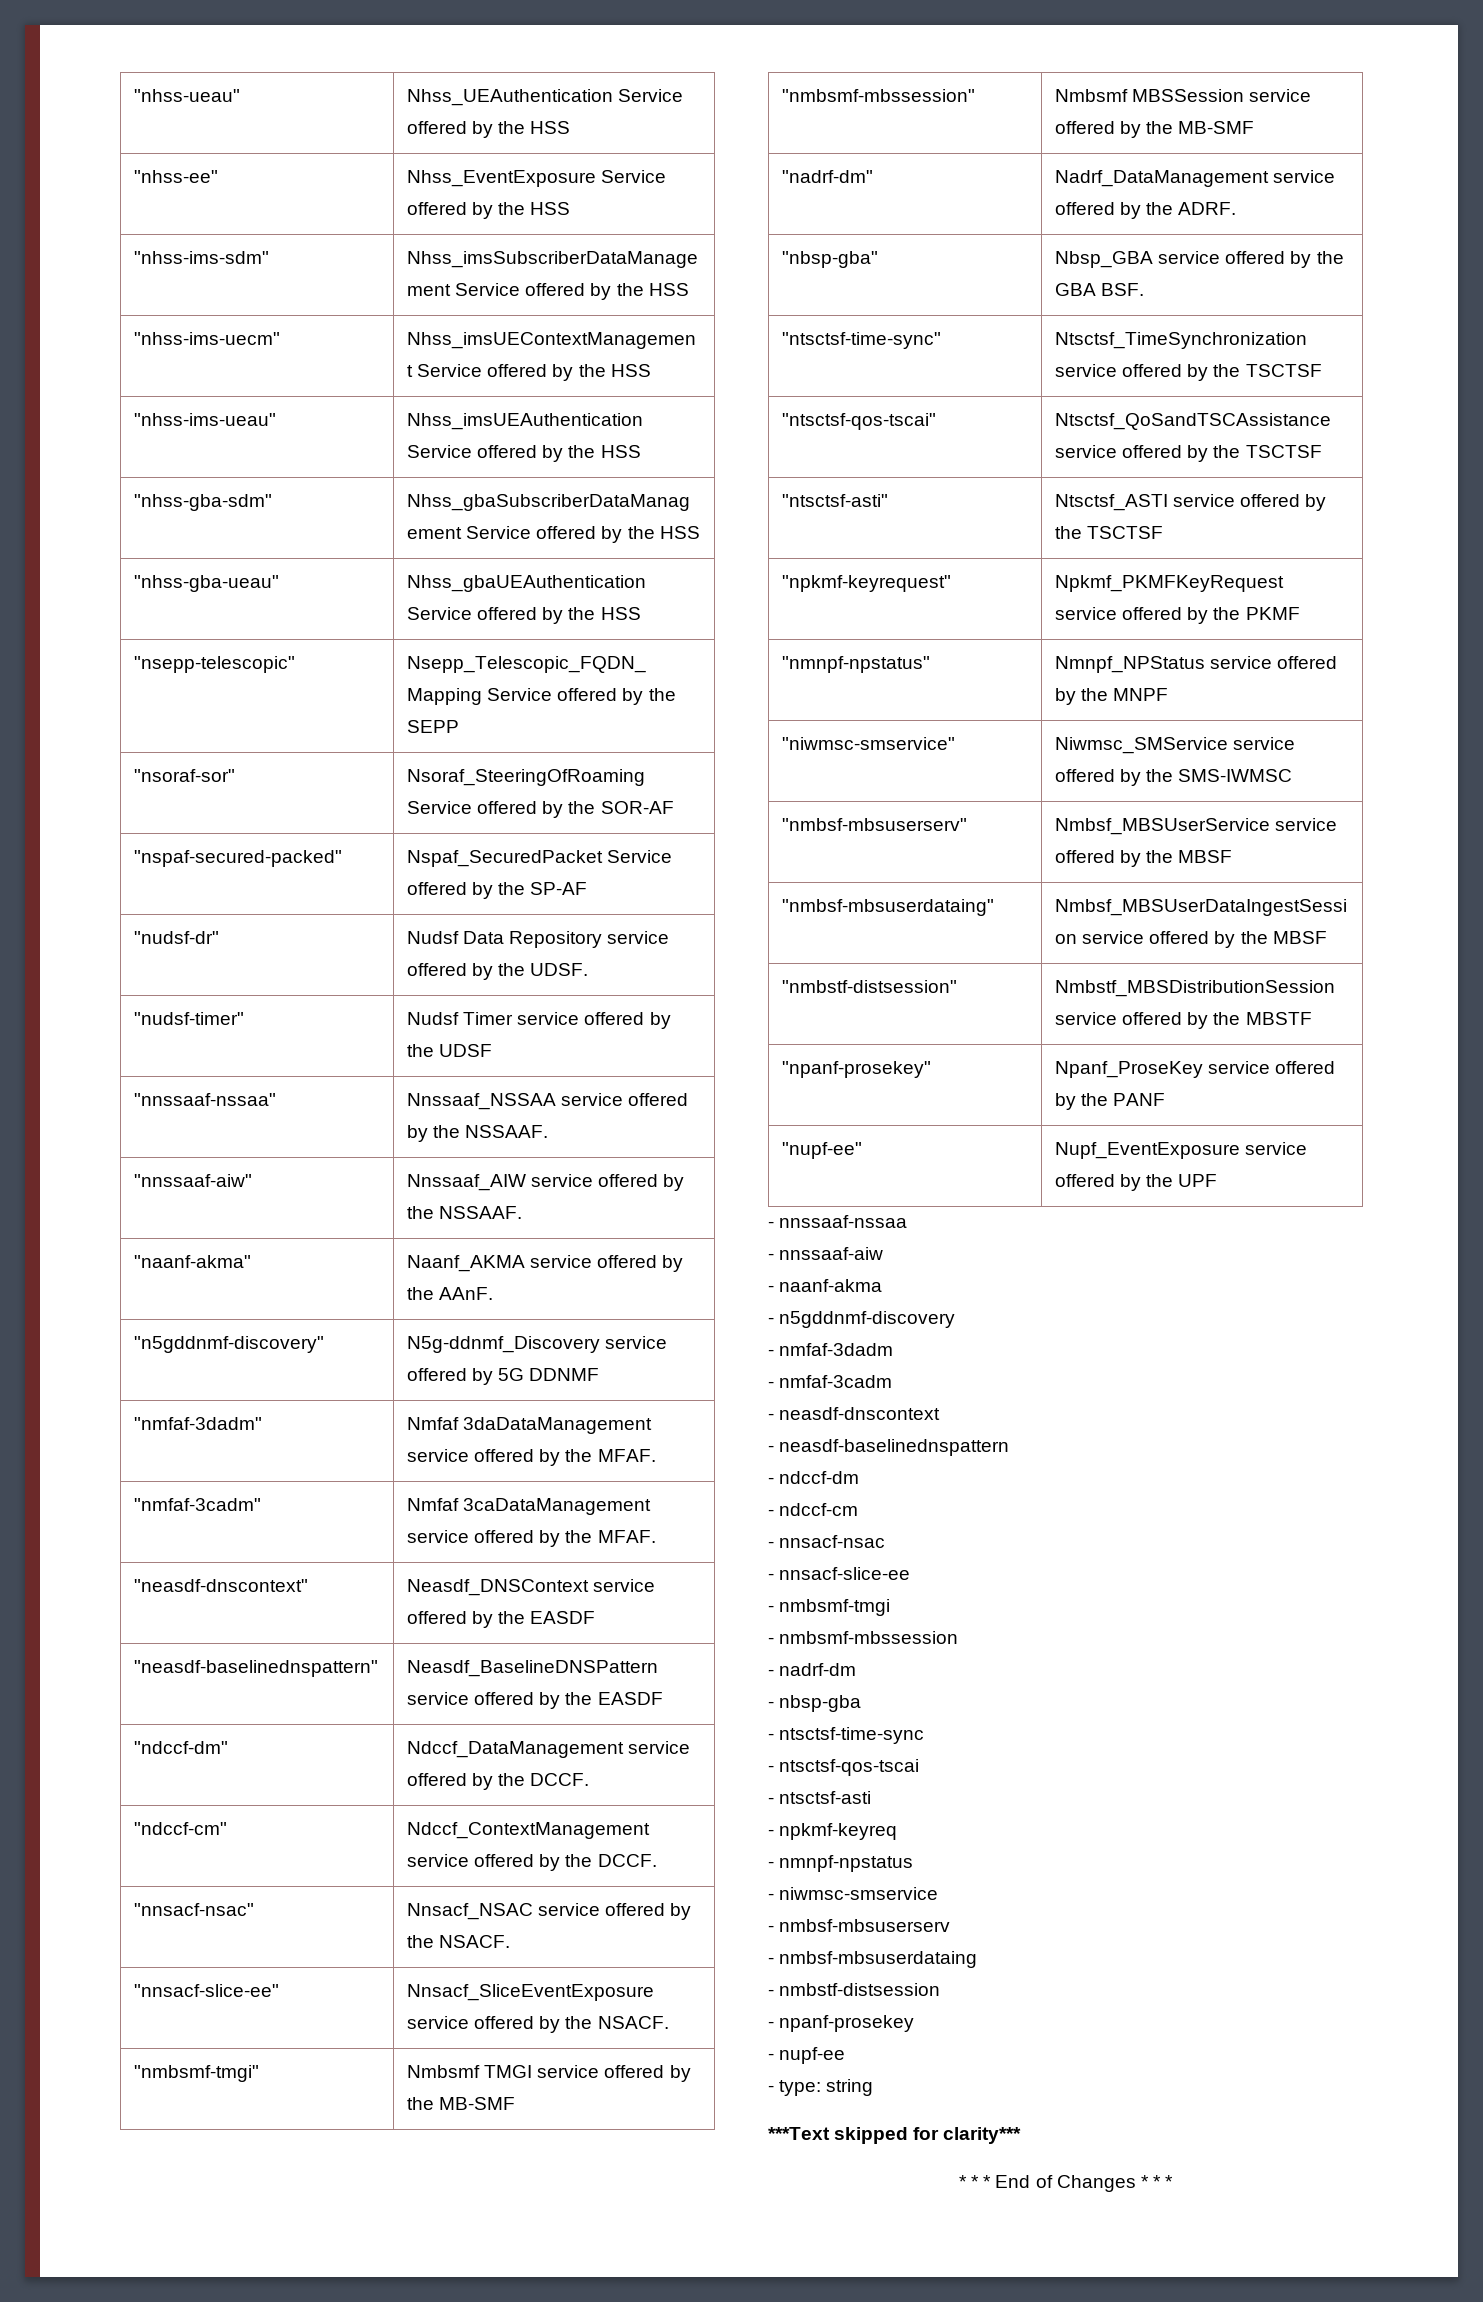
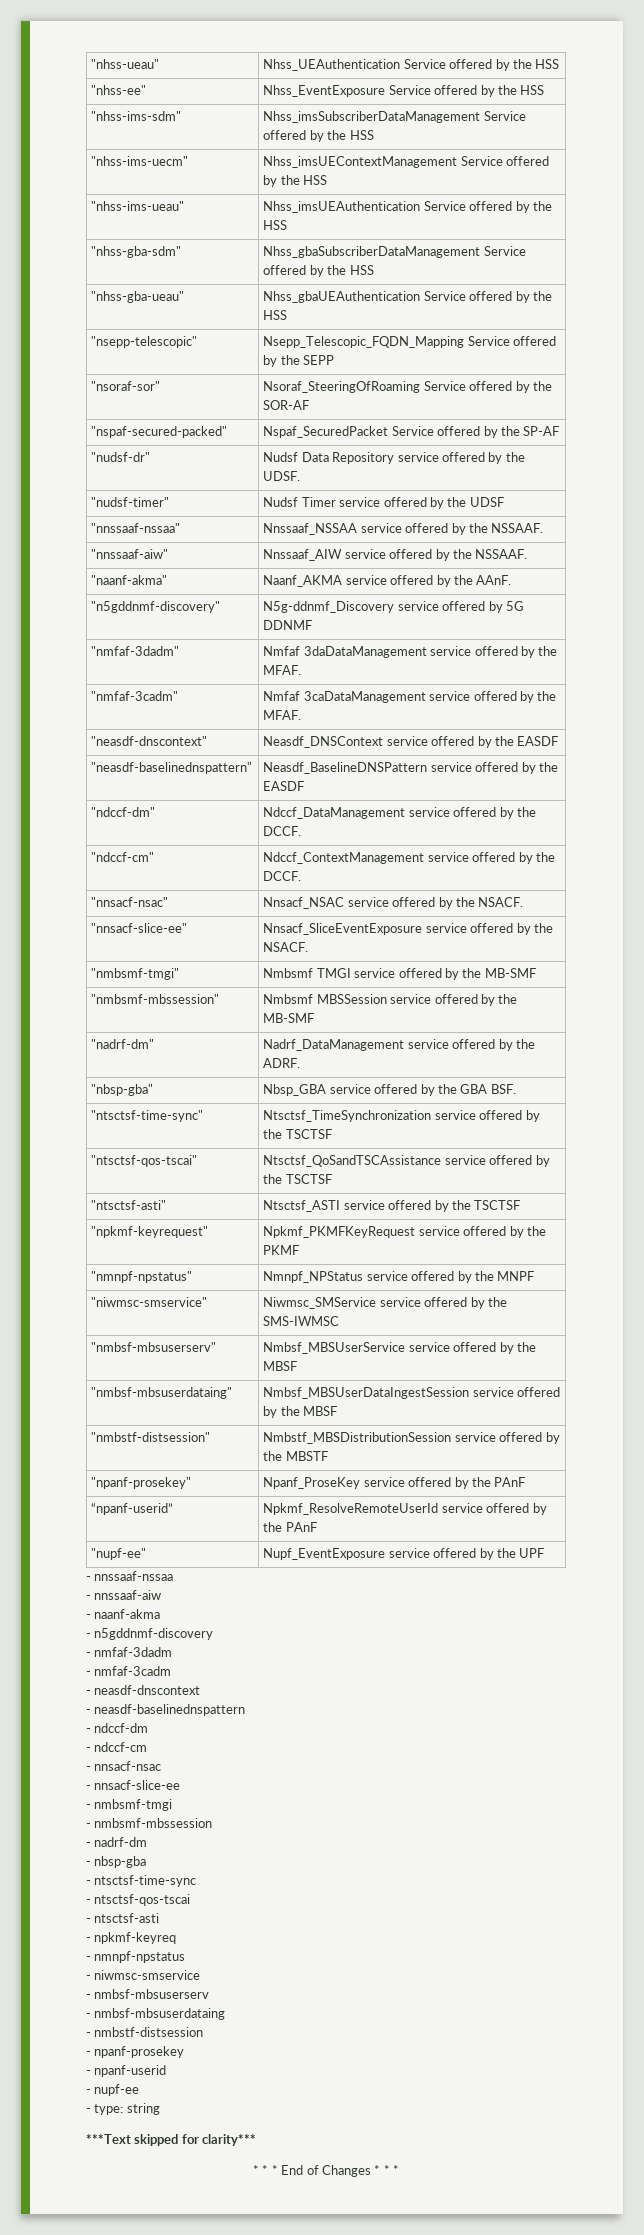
[1113,1093,1166,1106] PANF -> [494,1477,526,1487] [91,1503,174,1515] [263,1503,547,1515] [263,1522,317,1532] PAnF // “npanf-userid” | Npkmf_ResolveRemoteUserId service offered by the PAnF
(915, 2023) none -> [86,2065,167,2077] // - npanf-userid

